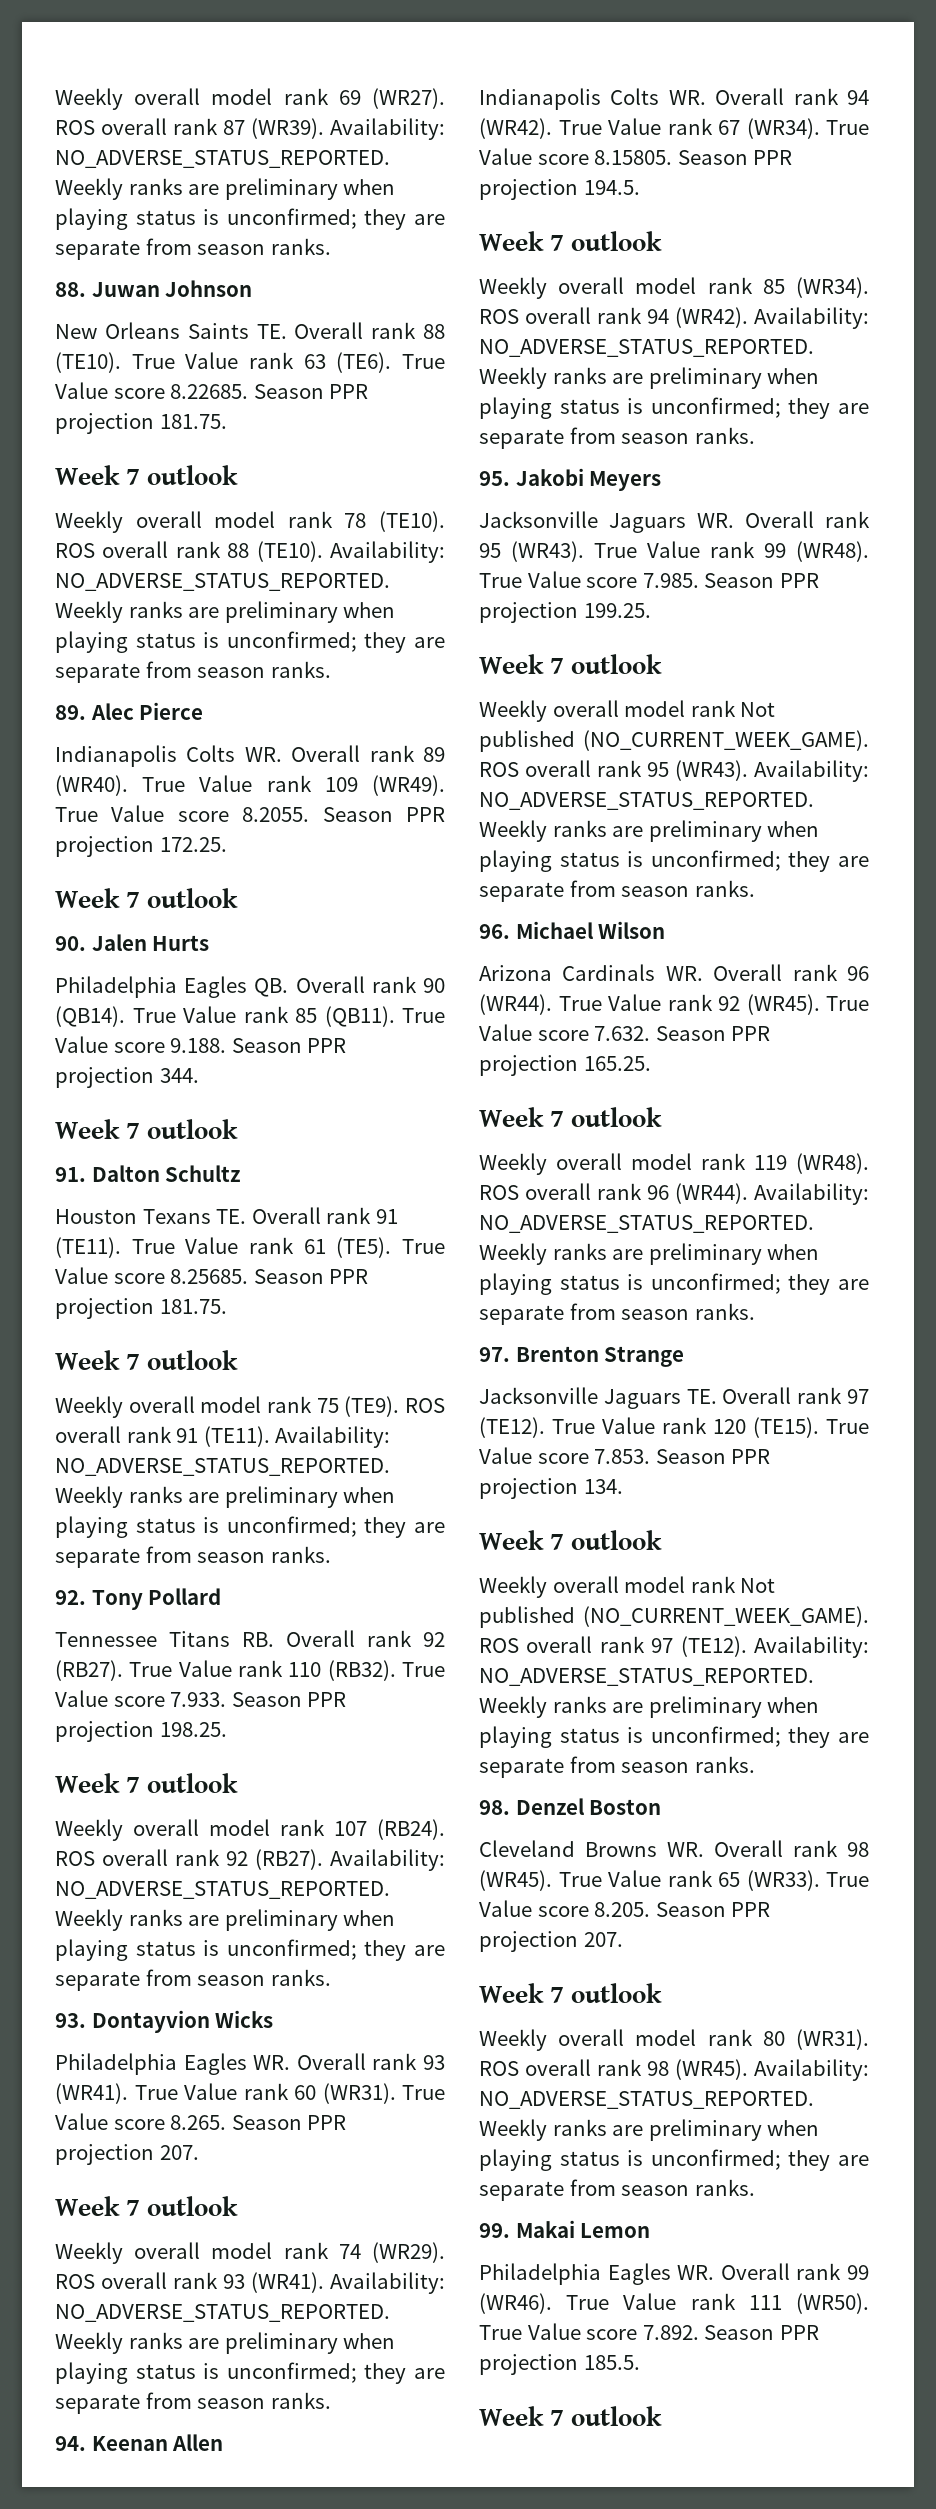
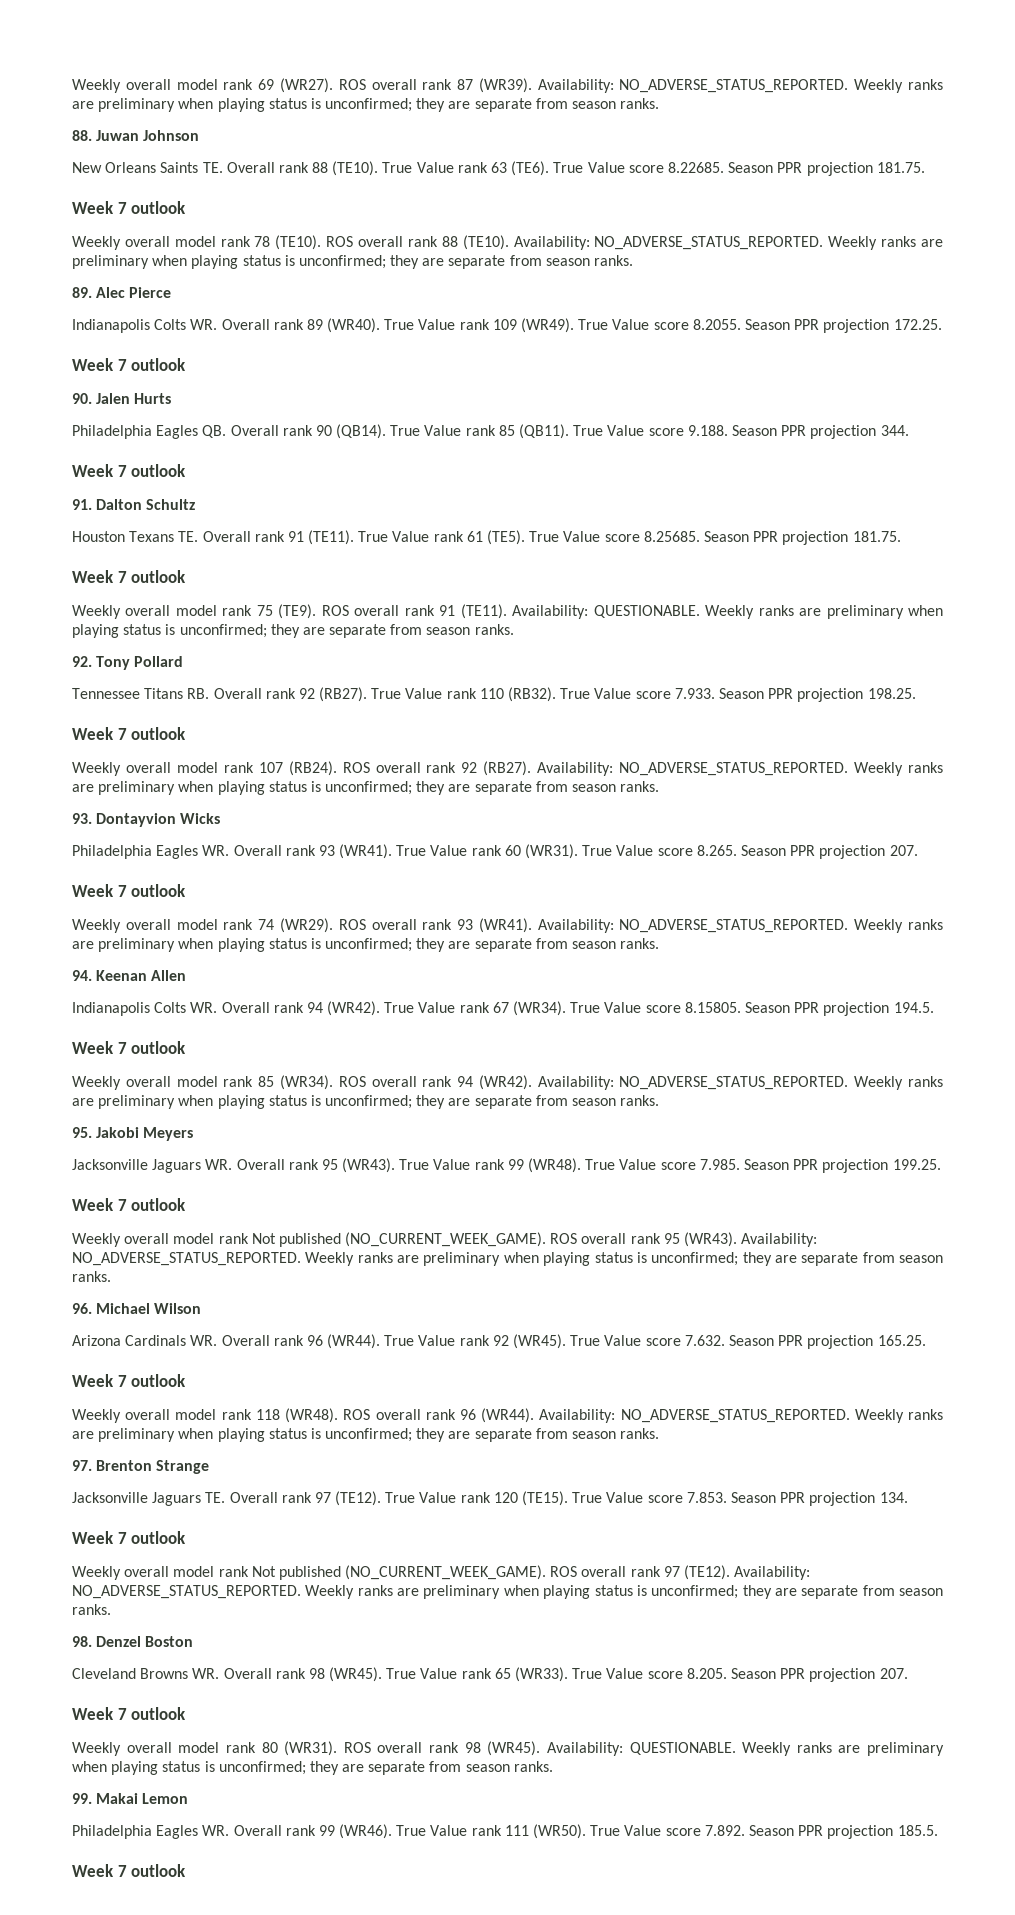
[55,1458,390,1476] NO_ADVERSE_STATUS_REPORTED. -> [593,605,700,618] QUESTIONABLE.
[754,1155,787,1170] 119 -> [255,1409,280,1420] 118
[479,2091,814,2109] NO_ADVERSE_STATUS_REPORTED. -> [629,1742,736,1755] QUESTIONABLE.

